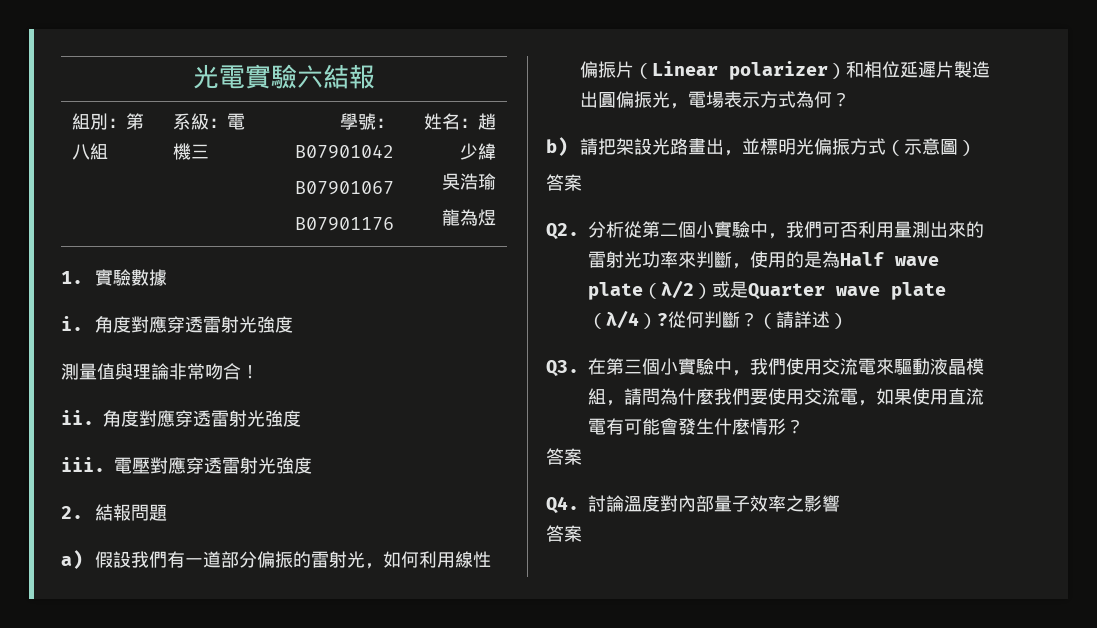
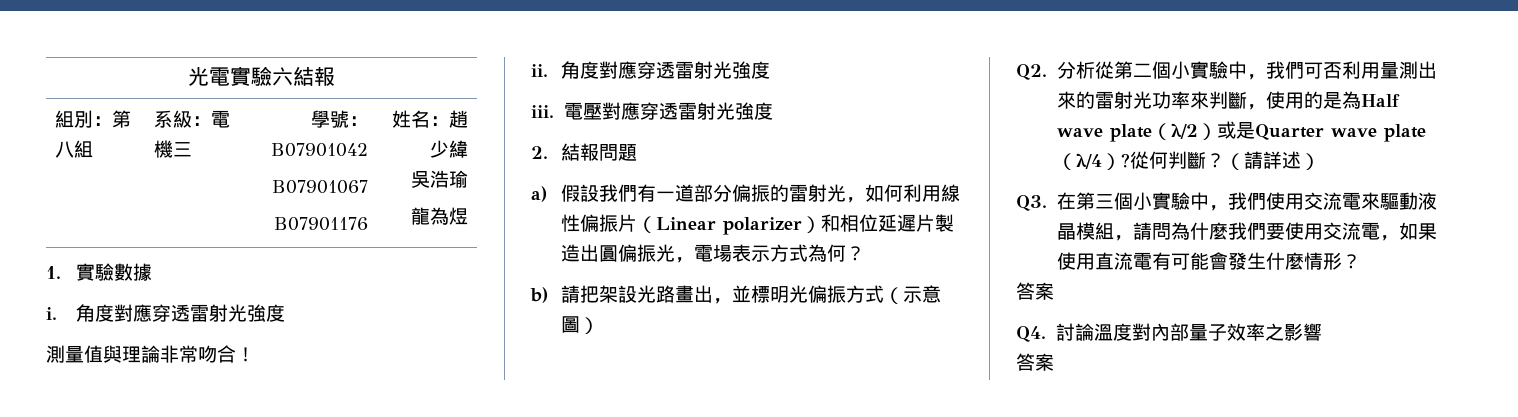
[546,174,582,191] // 答案 -> (600, 325) none

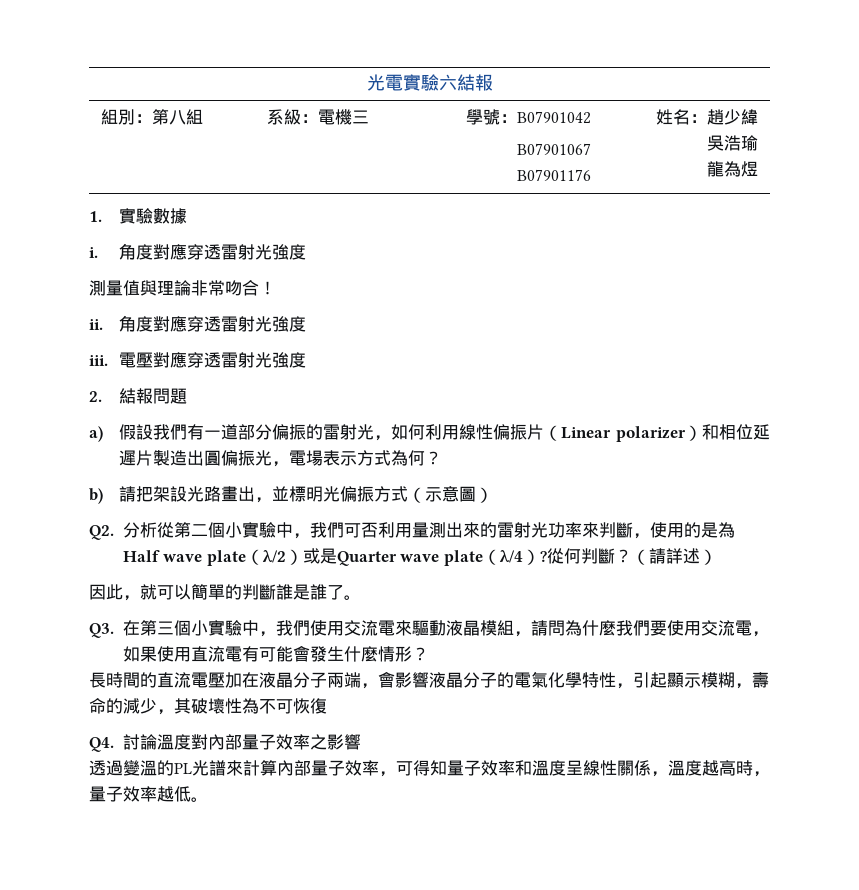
(1320, 161) none -> [89,584,361,601] // 因此，就可以簡單的判斷誰是誰了。
[1016,282,1054,300] 答案 -> [89,671,769,689] [89,698,327,715] 長時間的直流電壓加在液晶分子兩端，會影響液晶分子的電氣化學特性，引起顯示模糊，壽命的減少，其破壞性為不可恢復
[1016,353,1054,371] 答案 -> [89,760,770,777] [89,786,208,802] 透過變溫的PL光譜來計算內部量子效率，可得知量子效率和溫度呈線性關係，溫度越高時，量子效率越低。

